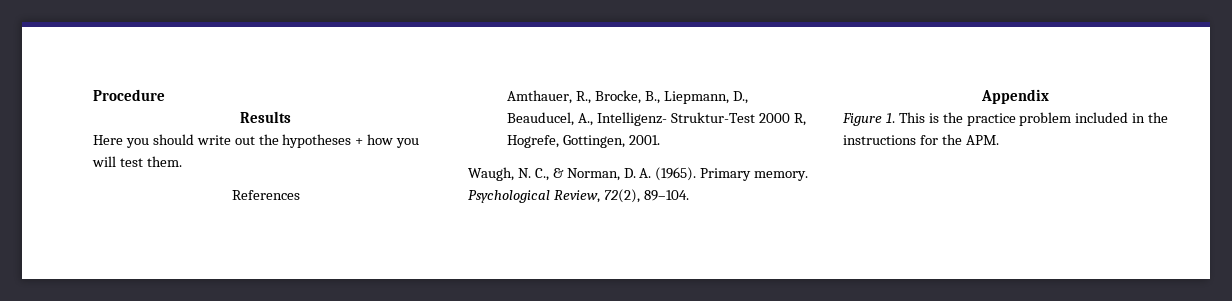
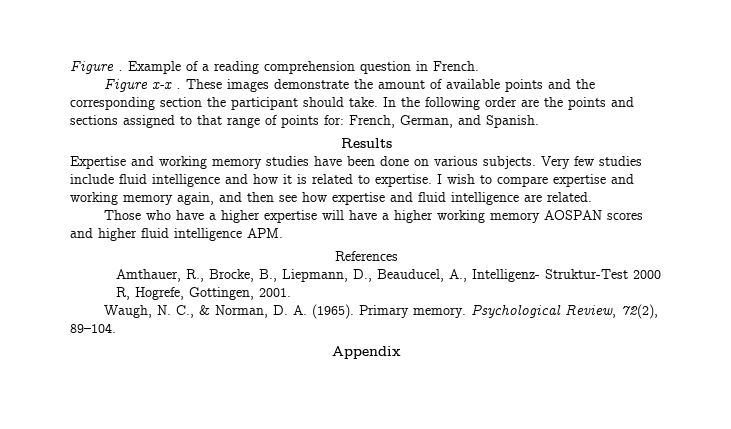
[93,89,165,101] [240,111,291,123] [93,134,420,148] [92,156,182,167] Procedure // Results // Here you should write out the hypotheses + how you will test them. -> [70,61,479,74] [104,79,596,92] [70,97,634,110] [70,115,539,128] [340,138,392,148] [70,156,642,169] [70,174,634,187] [70,192,592,205] [104,210,644,223] [70,228,283,241] Figure . Example of a reading comprehension question in French. // Figure x-x . These images demonstrate the amount of available points and the corresponding section the participant should take. In the following order are the points and sections assigned to that range of points for: French, German, and Spanish. // Results // Expertise and working memory studies have been done on various subjects. Very few studies include fluid intelligence and how it is related to expertise. I wish to compare expertise and working memory again, and then see how expertise and fluid intelligence are related. // Those who have a higher expertise will have a higher working memory AOSPAN scores and higher fluid intelligence APM.
[842,112,1169,126] [843,134,999,145] // Figure 1. This is the practice problem included in the instructions for the APM. -> (401, 352) none

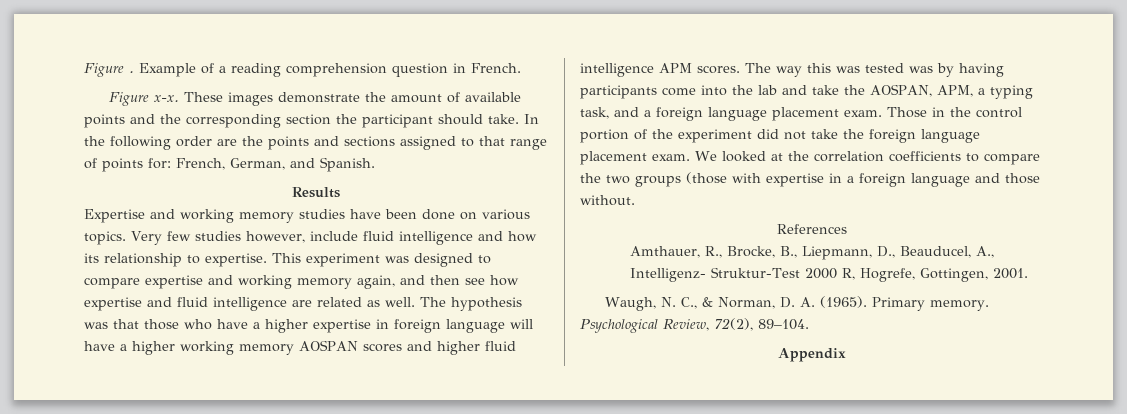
[152,82,182,90] x-x . -> [154,95,180,102] x-x.
[483,156,536,169] subjects. -> [84,231,126,245] topics.
(642, 161) none -> [245,231,305,243] however,
[283,174,475,187] it is related to expertise. I wish -> [84,253,473,267] its relationship to expertise. This experiment was designed
[547,192,592,202] [104,210,142,220] related. // Those -> [317,297,522,311] [84,319,179,330] related as well. The hypothesis was that those
(318, 216) none -> [376,319,505,333] in foreign language
[247,228,283,238] APM. -> [659,63,1004,77] [580,84,1033,99] [580,107,1022,121] [580,129,980,143] [580,151,1040,165] [580,172,1040,187] [580,195,635,206] APM scores. The way this was tested was by having participants come into the lab and take the AOSPAN, APM, a typing task, and a foreign language placement exam. Those in the control portion of the experiment did not take the foreign language placement exam. We looked at the correlation coefficients to compare the two groups (those with expertise in a foreign language and those without.

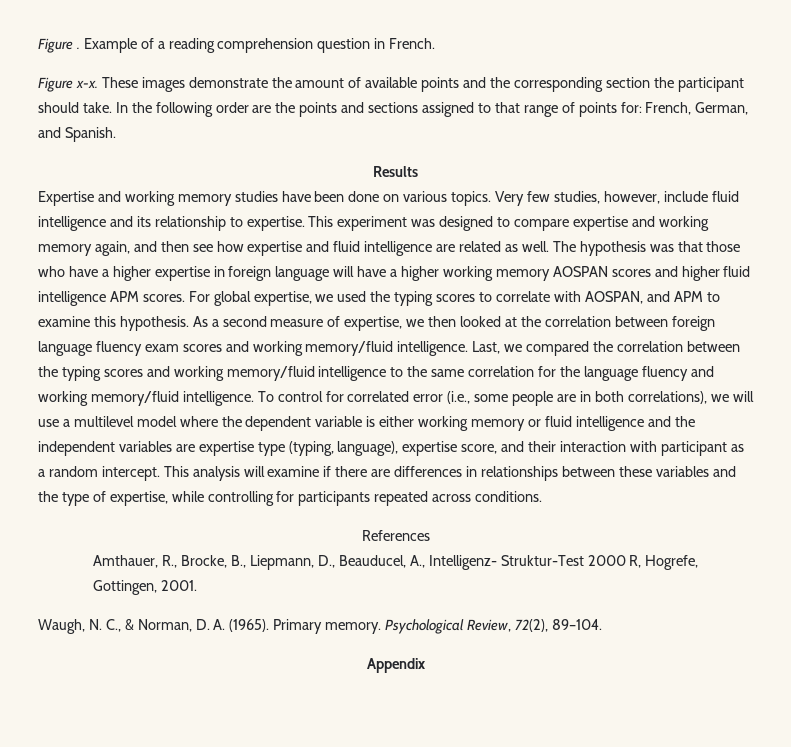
[194,231,241,241] studies -> [553,191,600,204] studies,
[507,231,537,242] how -> (133, 221) none
[745,63,1004,77] [580,84,1033,99] [580,107,1022,121] [580,129,980,143] [580,151,1040,165] [580,172,1040,187] [580,195,635,206] The way this was tested was by having participants come into the lab and take the AOSPAN, APM, a typing task, and a foreign language placement exam. Those in the control portion of the experiment did not take the foreign language placement exam. We looked at the correlation coefficients to compare the two groups (those with expertise in a foreign language and those without. -> [188,291,720,306] [38,316,715,331] [38,341,740,356] [38,366,714,381] [38,391,754,406] [38,416,695,431] [38,441,744,456] [38,466,736,481] [38,491,543,506] For global expertise, we used the typing scores to correlate with AOSPAN, and APM to examine this hypothesis. As a second measure of expertise, we then looked at the correlation between foreign language fluency exam scores and working memory/fluid intelligence. Last, we compared the correlation between the typing scores and working memory/fluid intelligence to the same correlation for the language fluency and working memory/fluid intelligence. To control for correlated error (i.e., some people are in both correlations), we will use a multilevel model where the dependent variable is either working memory or fluid intelligence and the independent variables are expertise type (typing, language), expertise score, and their interaction with participant as a random intercept. This analysis will examine if there are differences in relationships between these variables and the type of expertise, while controlling for participants repeated across conditions.

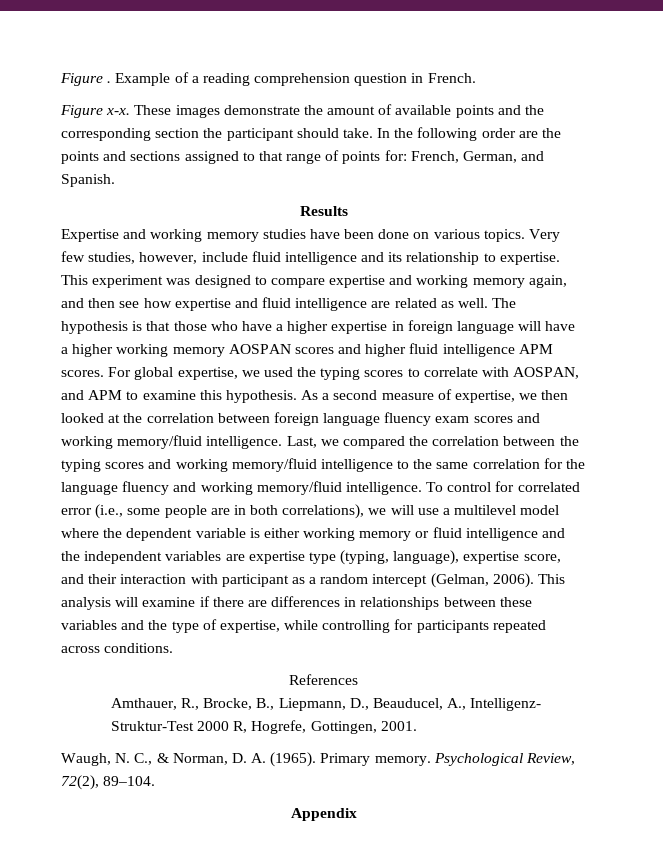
[649,244,674,252] was -> [132,321,143,331] is
[101,466,160,481] intercept. -> [372,573,534,588] intercept (Gelman, 2006).

